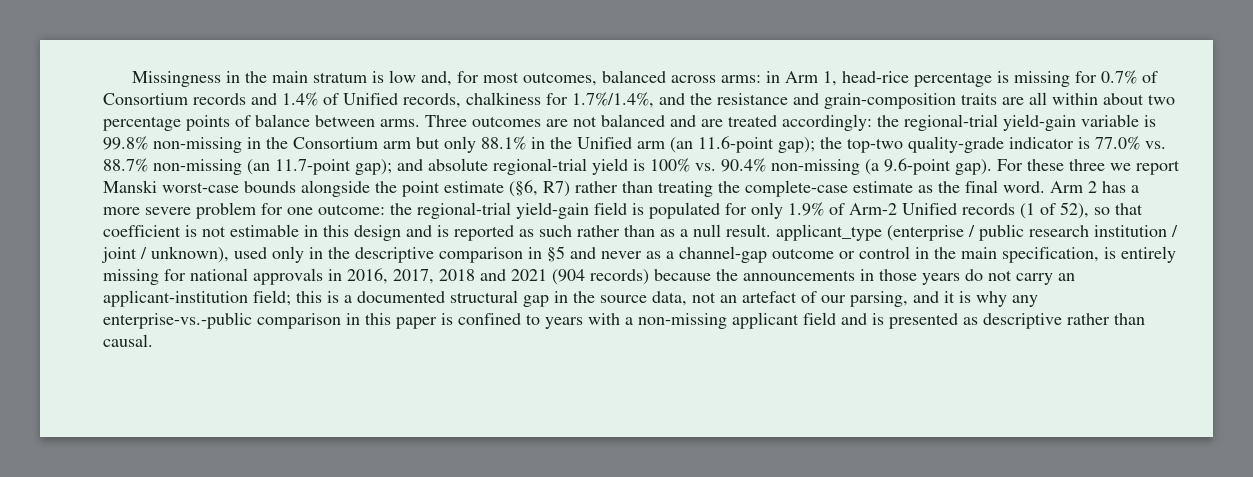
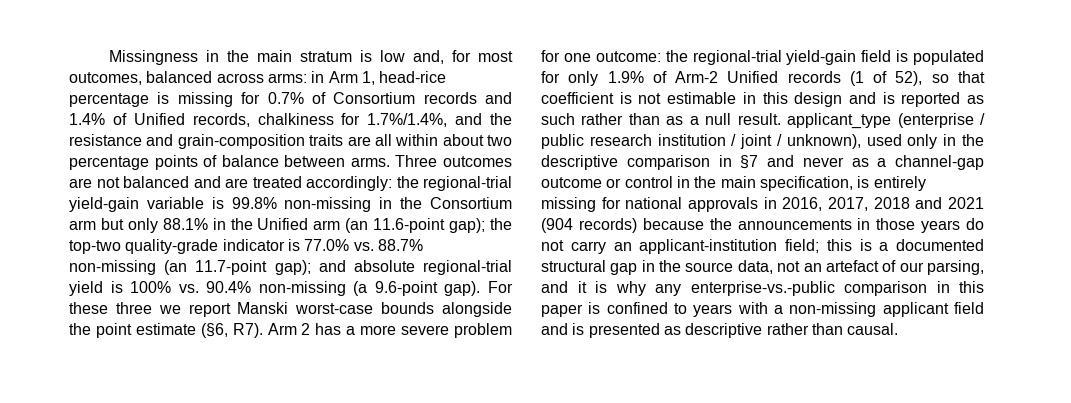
[543,180,1045,197] R7) rather than treating the complete-case estimate as the final word. -> [232,323,263,338] R7).
[547,246,565,262] §5 -> [740,155,759,169] §7

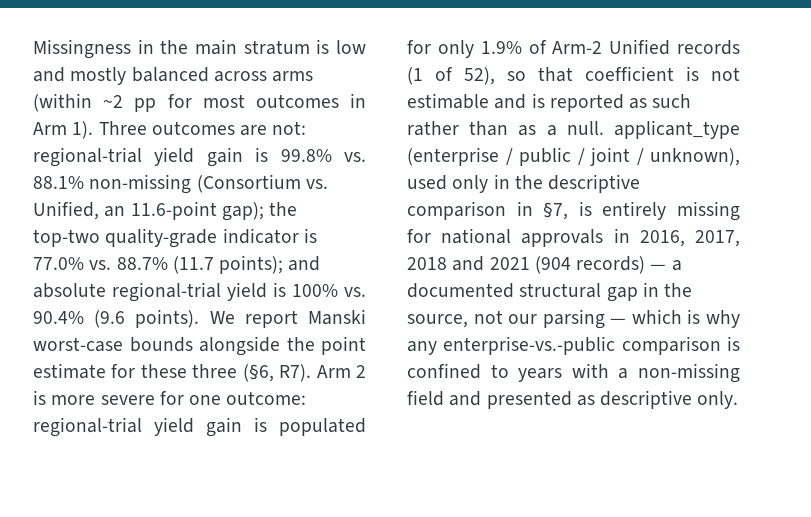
[413,50,513,64] [69,71,447,85] [69,92,512,107] [69,113,512,127] [69,134,512,149] [69,155,512,170] [69,176,512,191] [69,197,512,212] [69,218,369,233] and, for most outcomes, balanced across arms: in Arm 1, head-rice percentage is missing for 0.7% of Consortium records and 1.4% of Unified records, chalkiness for 1.7%/1.4%, and the resistance and grain-composition traits are all within about two percentage points of balance between arms. Three outcomes are not balanced and are treated accordingly: the regional-trial yield-gain variable is 99.8% non-missing in the Consortium arm but only 88.1% in the Unified arm (an -> [33,67,314,85] [33,93,366,112] [33,121,307,139] [33,147,366,167] [33,174,328,194] [33,201,126,220] and mostly balanced across arms (within ~2 pp for most outcomes in Arm 1). Three outcomes are not: regional-trial yield gain is 99.8% vs. 88.1% non-missing (Consortium vs. Unified, an
[69,260,311,275] non-missing (an 11.7-point gap); -> [172,255,284,274] (11.7 points);
[258,281,513,296] [69,302,181,314] non-missing (a 9.6-point gap). For these three we -> [94,309,235,328] (9.6 points). We
(196, 329) none -> [111,364,238,378] for these three
[315,323,356,335] has a -> [33,390,46,405] is
[454,323,513,338] problem -> (155, 400) none
[665,50,892,65] the regional-trial yield-gain field -> [33,417,242,437] regional-trial yield gain
[742,92,843,107] in this design -> (489, 101) none
[705,113,781,125] null result. -> [566,121,604,135] null.
[589,134,726,146] research institution -> (571, 156) none
[740,155,984,170] [541,176,853,191] §7 and never as a channel-gap outcome or control in the main specification, -> [543,202,569,220] §7,
[642,218,984,233] [541,239,872,254] because the announcements in those years do not carry an applicant-institution field; this is -> [650,264,667,270] —
[685,260,984,275] [541,281,587,293] source data, not an artefact of our parsing, and it -> [407,309,682,329] source, not our parsing — which
[936,281,984,293] [541,304,583,317] in this paper -> (721, 345) none
[882,302,949,317] applicant -> (740, 373) none
[572,323,585,335] is -> (482, 398) none
[766,323,899,335] rather than causal. -> [697,391,739,409] only.

